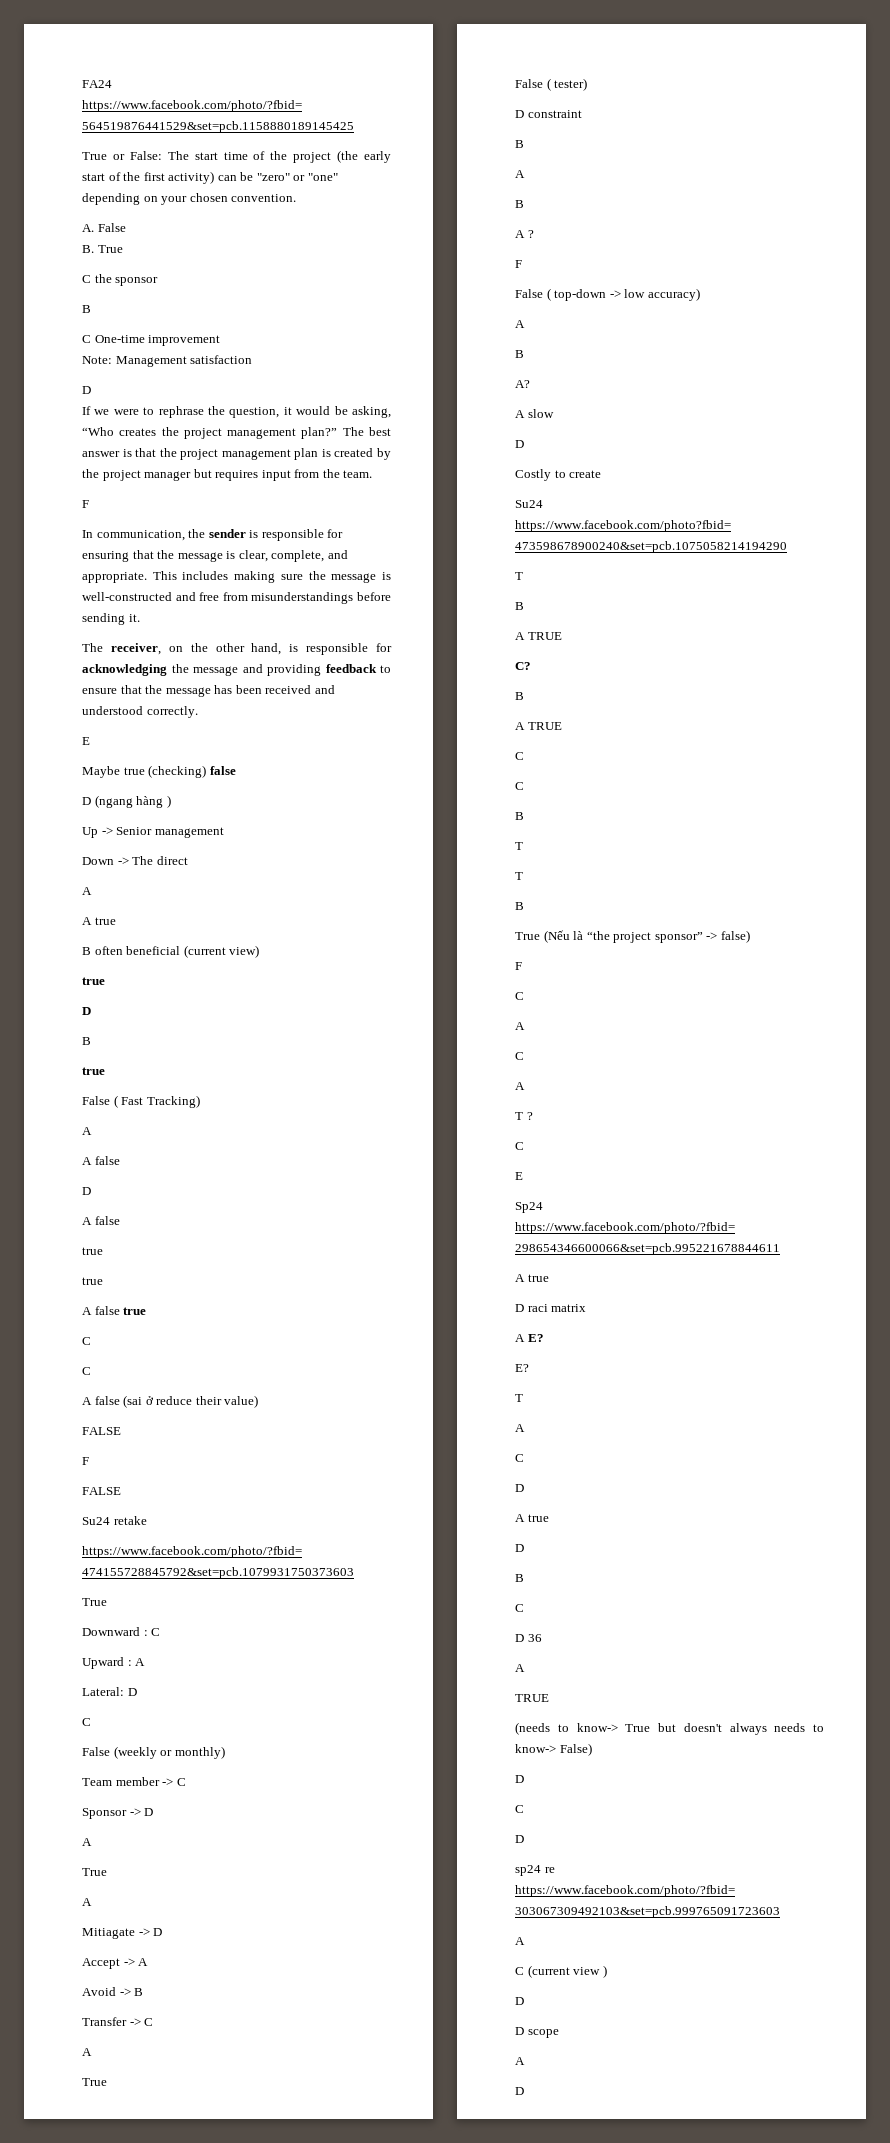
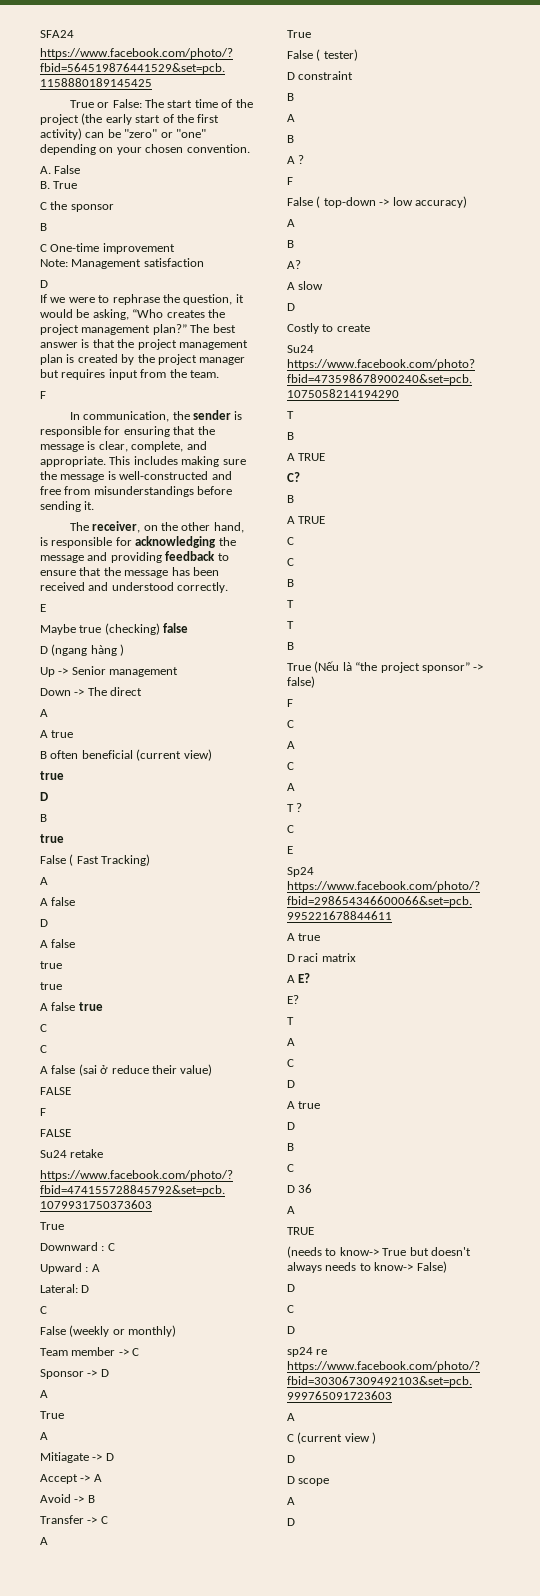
[82,80,112,88] FA24 -> [40,30,74,38] SFA24

